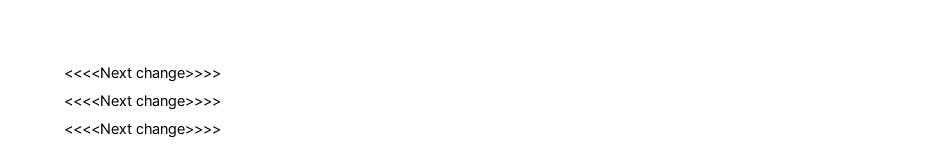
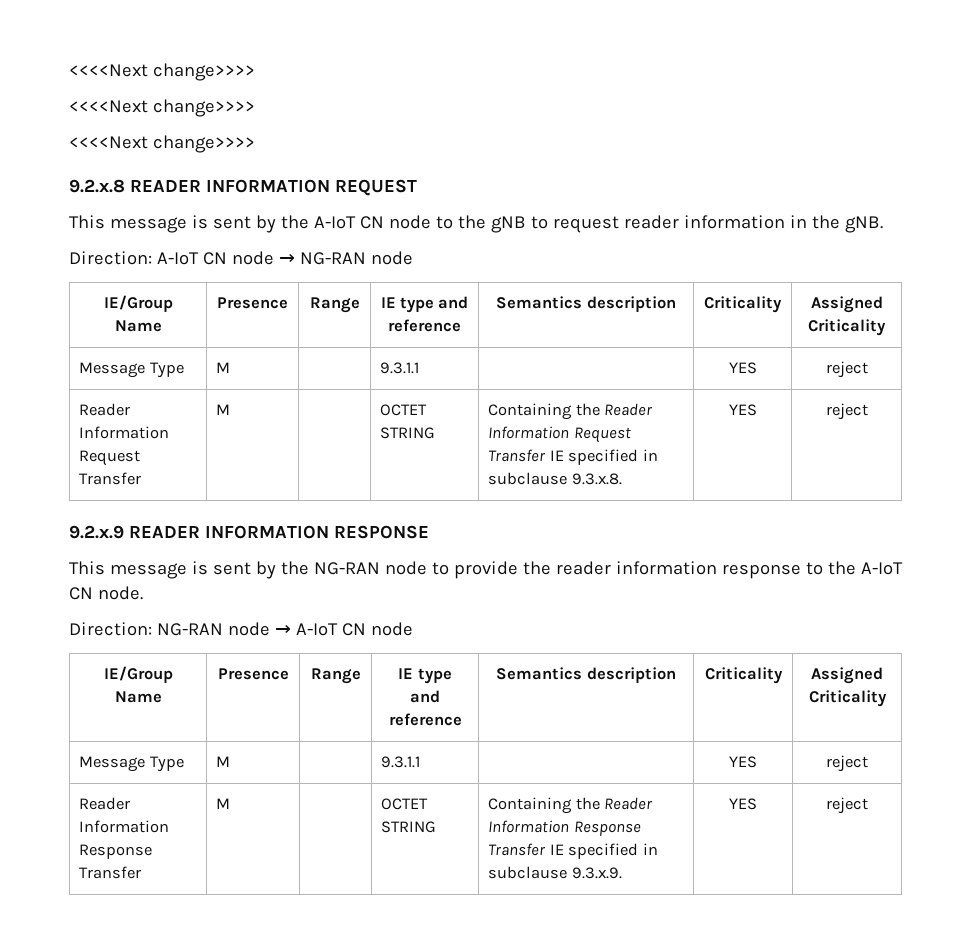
(222, 130) none -> [69,179,417,196] [69,215,883,233] [69,251,413,265] [103,295,173,312] [114,320,162,332] [216,297,288,309] [309,297,360,313] [380,296,469,313] [388,319,461,332] [496,296,676,312] [704,296,782,313] [810,296,883,313] [808,319,886,336] [79,362,184,378] [216,362,231,373] [380,362,420,374] [728,362,757,374] [825,361,868,378] [79,403,131,416] [79,426,170,439] [79,450,141,466] [79,472,142,485] [216,404,231,415] [380,404,428,416] [380,427,436,439] [488,403,654,420] [488,426,631,443] [488,449,658,465] [488,472,622,485] [728,404,757,416] [825,403,868,420] [69,525,429,539] [69,561,903,579] [69,586,143,600] [69,622,413,636] [103,666,173,683] [114,691,162,703] [217,668,289,680] [310,668,361,684] [398,668,452,684] [410,690,440,703] [388,713,462,726] [496,667,676,683] [704,667,783,684] [811,667,883,684] [808,690,887,707] [79,756,184,772] [216,756,231,767] [381,756,421,768] [729,756,757,768] [826,755,868,772] [79,797,131,810] [79,820,170,833] [79,844,153,859] [79,866,142,879] [216,798,231,809] [381,798,429,810] [381,821,437,833] [488,797,654,814] [488,820,641,836] [488,843,658,859] [488,866,622,879] [729,798,757,810] [826,797,868,814] // 9.2.x.8 READER INFORMATION REQUEST // This message is sent by the A-IoT CN node to the gNB to request reader information in the gNB. // Direction: A-IoT CN node → NG-RAN node // IE/Group Name | Presence | Range | IE type and reference | Semantics description | Criticality | Assigned Criticality // Message Type | M | | 9.3.1.1 | | YES | reject // Reader Information Request Transfer | M | | OCTET STRING | Containing the Reader Information Request Transfer IE specified in subclause 9.3.x.8. | YES | reject // 9.2.x.9 READER INFORMATION RESPONSE // This message is sent by the NG-RAN node to provide the reader information response to the A-IoT CN node. // Direction: NG-RAN node → A-IoT CN node // IE/Group Name | Presence | Range | IE type and reference | Semantics description | Criticality | Assigned Criticality // Message Type | M | | 9.3.1.1 | | YES | reject // Reader Information Response Transfer | M | | OCTET STRING | Containing the Reader Information Response Transfer IE specified in subclause 9.3.x.9. | YES | reject

